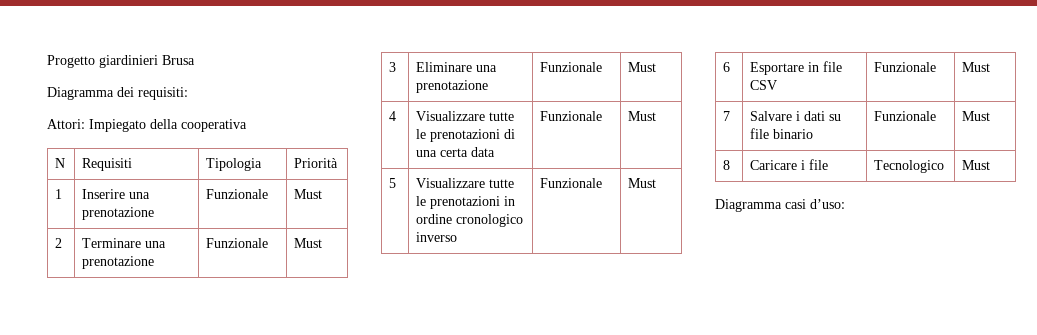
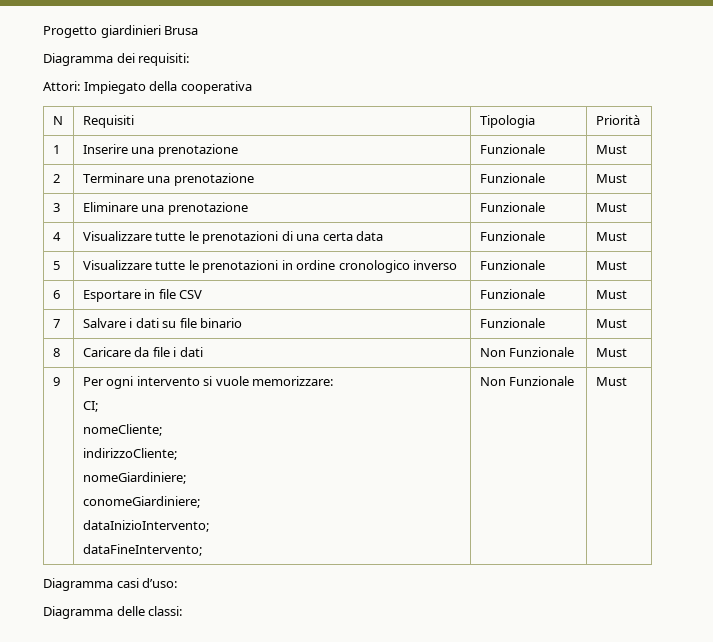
[801,159,829,170] [874,160,945,173] i file | Tecnologico -> [134,347,203,357] [479,347,575,357] [595,348,627,357] [52,377,60,386] [82,376,334,389] [82,401,98,412] [82,424,162,436] [82,448,177,460] [82,472,186,484] [82,496,200,508] [82,520,209,532] [82,544,202,556] [479,376,575,386] da file i dati | Non Funzionale | Must // 9 | Per ogni intervento si vuole memorizzare: // CI; // nomeCliente; // indirizzoCliente; // nomeGiardiniere; // conomeGiardiniere; // dataInizioIntervento; // dataFineIntervento; | Non Funzionale
(845, 204) none -> [43,606,183,619] // Diagramma delle classi:

